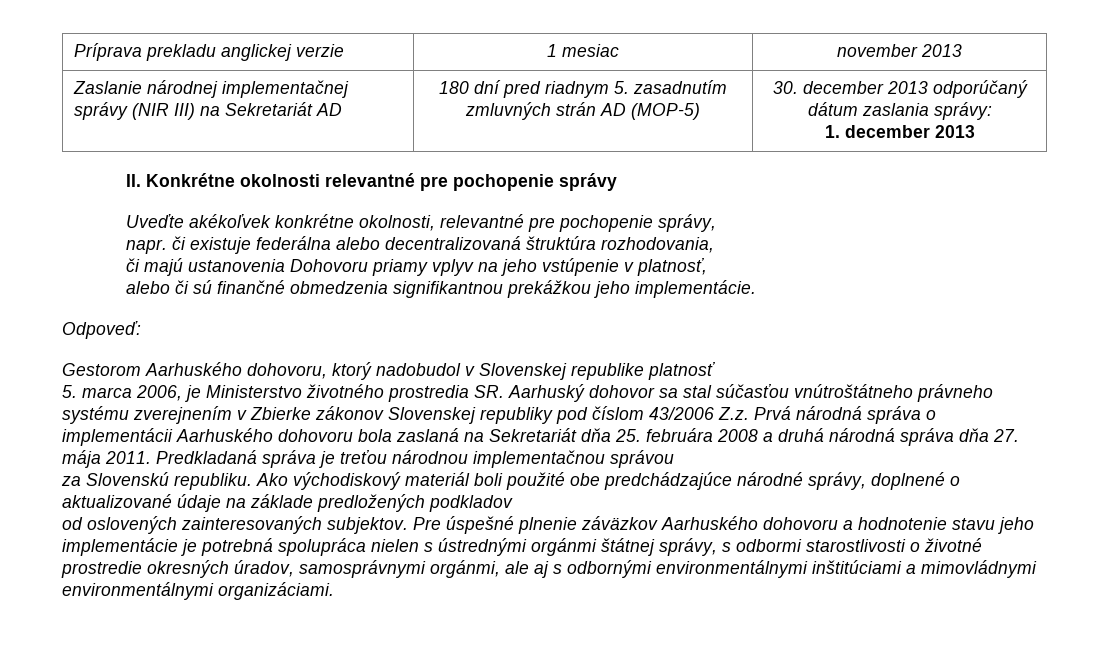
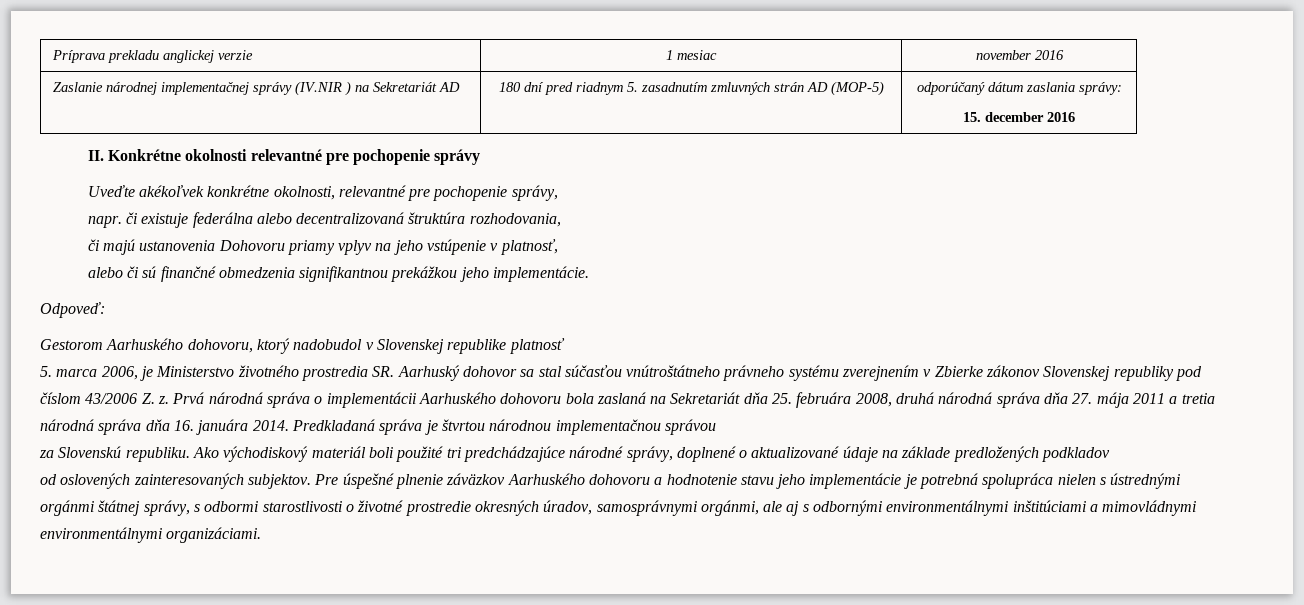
[921,44,962,57] 2013 -> [1034,50,1064,60] 2016
[132,103,196,120] (NIR III) -> [294,81,351,96] (IV.NIR )
[772,81,928,94] 30. december 2013 -> (884, 88) none
[824,125,975,138] 1. december 2013 -> [963,112,1075,122] 15. december 2016
[718,407,749,420] Z.z. -> [141,393,169,404] Z. z.
[717,429,773,442] 2008 a -> [855,393,892,407] 2008,
[105,451,151,464] 2011. -> [1133,393,1215,404] [40,419,289,435] 2011 a tretia národná správa dňa 16. januára 2014.
[340,450,387,464] treťou -> [441,419,485,431] štvrtou
[570,473,600,486] obe -> [446,447,461,458] tri

